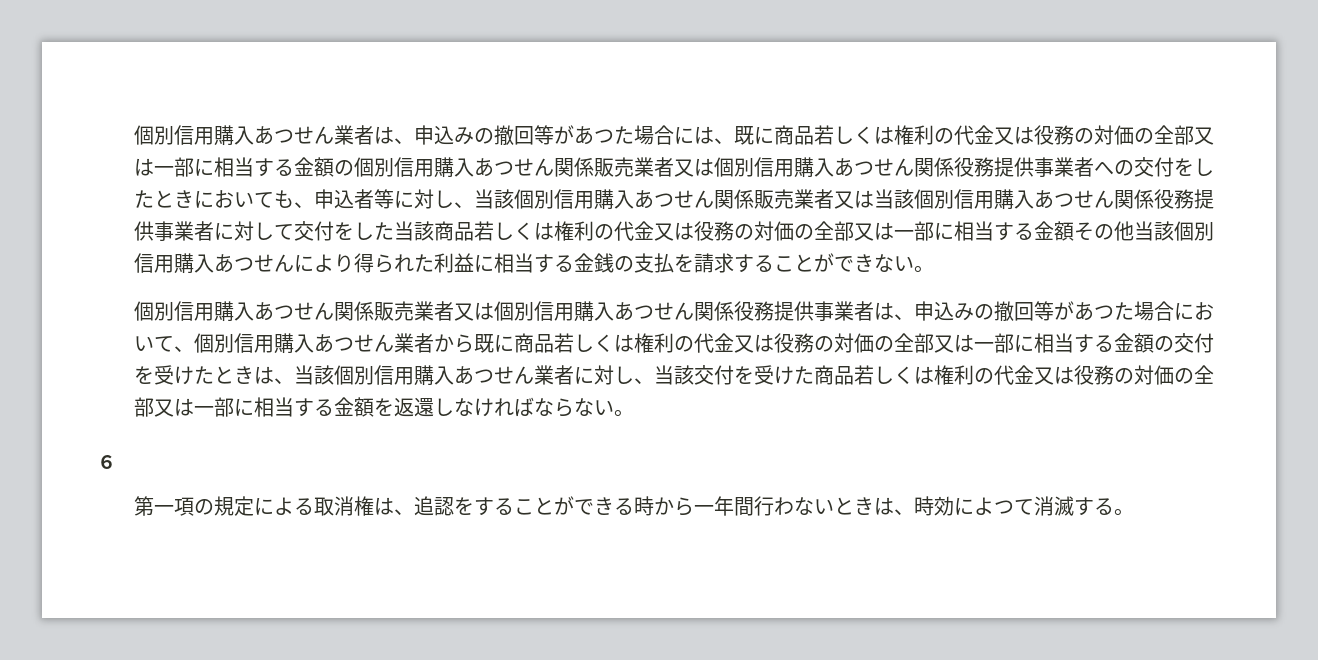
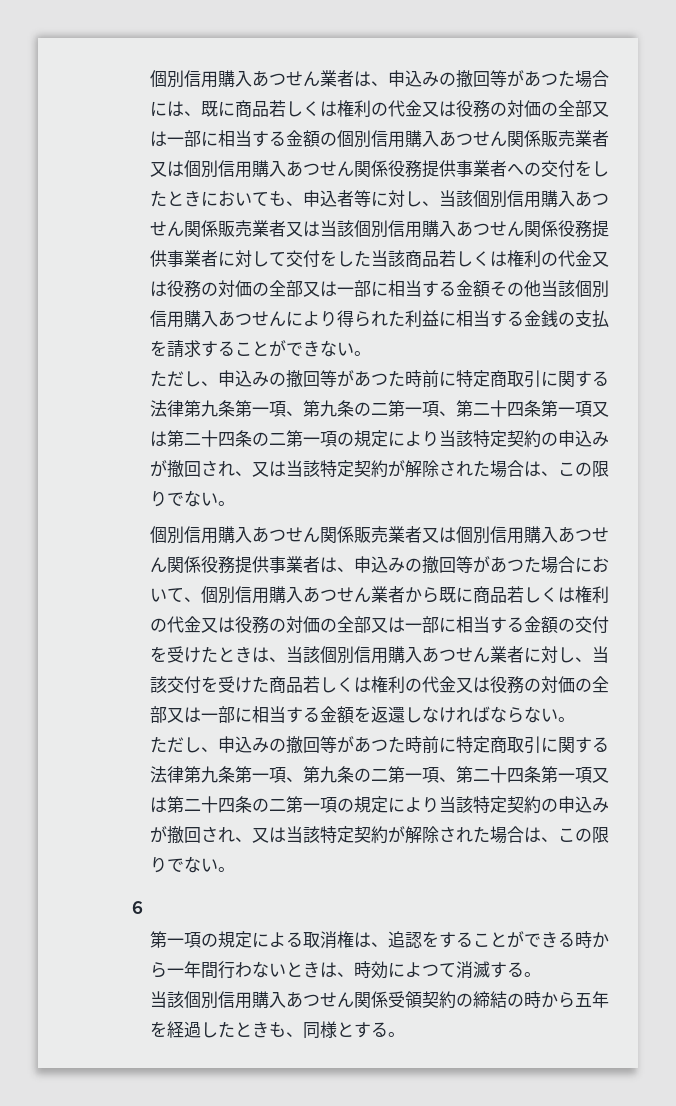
(935, 269) none -> [149,370,609,388] [149,400,609,417] [149,430,609,448] [149,460,609,478] [149,490,235,507] // ただし、申込みの撤回等があつた時前に特定商取引に関する法律第九条第一項、第九条の二第一項、第二十四条第一項又は第二十四条の二第一項の規定により当該特定契約の申込みが撤回され、又は当該特定契約が解除された場合は、この限りでない。
(635, 413) none -> [149,736,609,754] [149,766,609,783] [149,796,609,814] [149,826,609,844] [149,856,235,873] // ただし、申込みの撤回等があつた時前に特定商取引に関する法律第九条第一項、第九条の二第一項、第二十四条第一項又は第二十四条の二第一項の規定により当該特定契約の申込みが撤回され、又は当該特定契約が解除された場合は、この限りでない。
(1135, 512) none -> [149,991,609,1009] [149,1021,405,1039] // 当該個別信用購入あつせん関係受領契約の締結の時から五年を経過したときも、同様とする。

